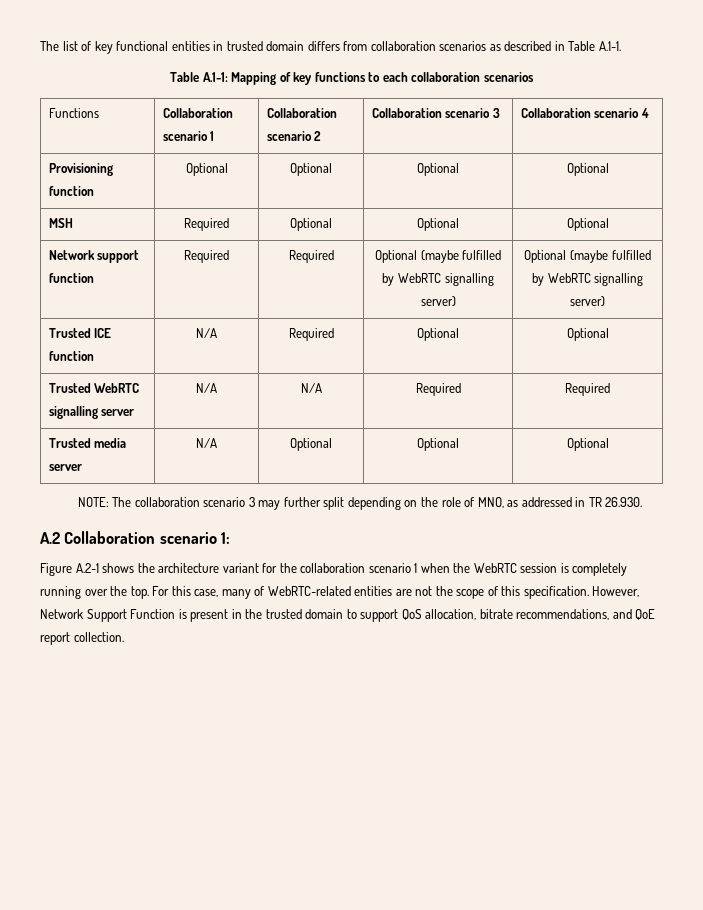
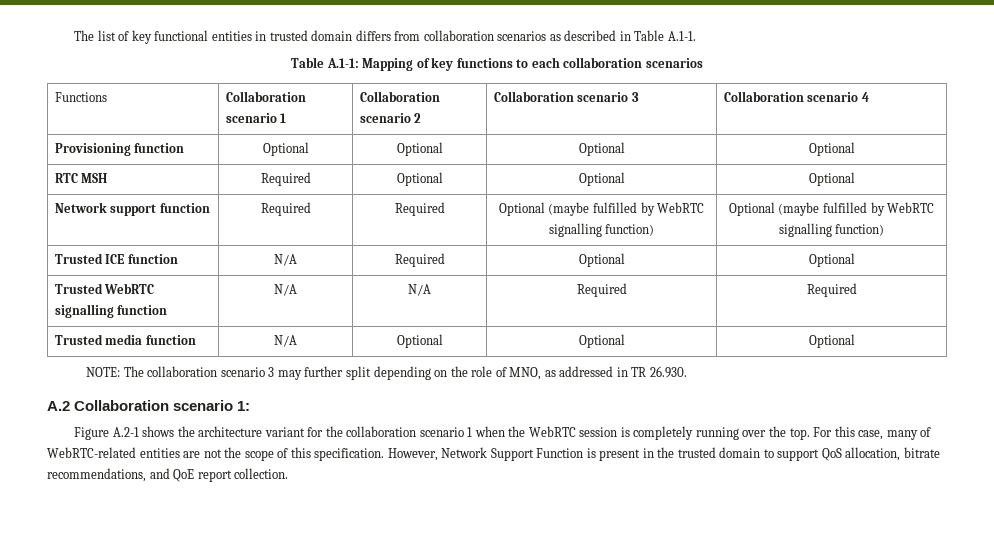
(609, 169) none -> [54,173,78,183] RTC
[420,296,456,306] [524,250,651,263] [531,273,644,286] [570,296,605,306] server) | Optional (maybe fulfilled by WebRTC signalling server) -> [605,224,655,236] [728,202,935,216] [778,223,885,237] function) | Optional (maybe fulfilled by WebRTC signalling function)
[101,409,135,416] server -> [117,305,168,315] function
[48,464,82,471] server -> [145,335,196,345] function

